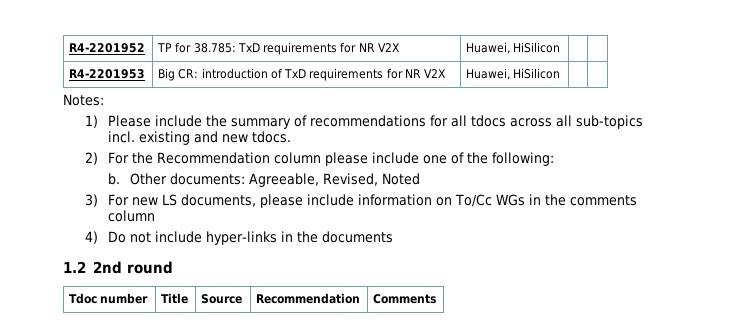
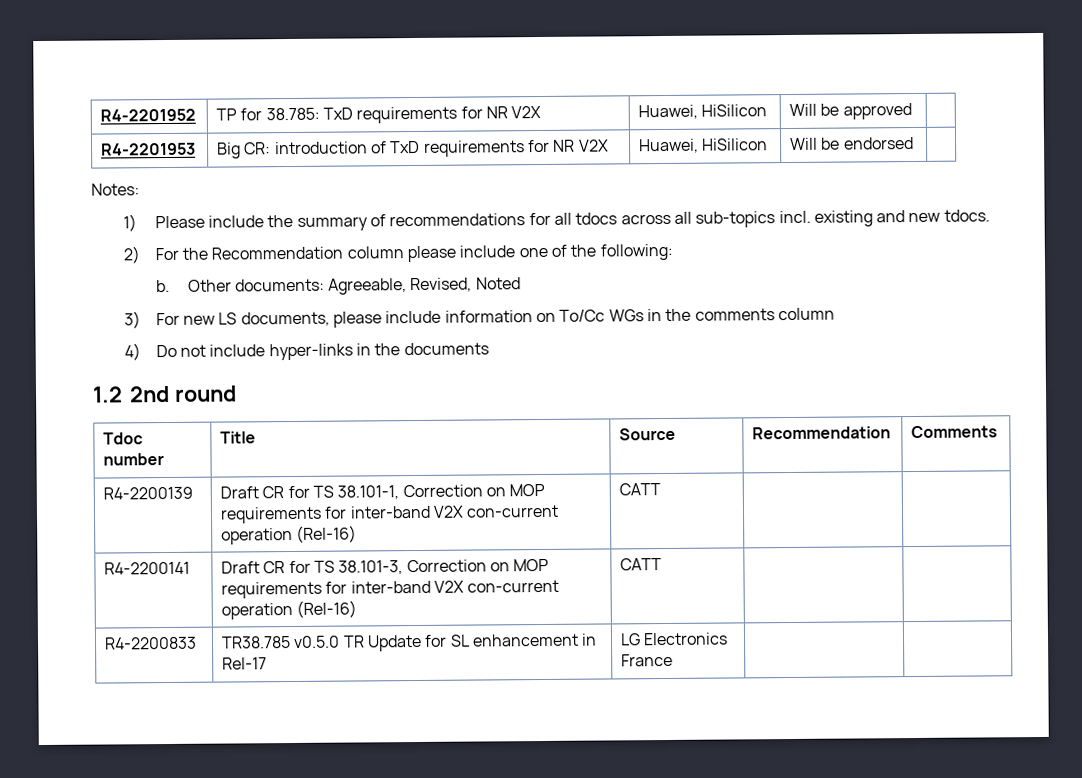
(561, 47) none -> [789,103,912,120] Will be approved
(561, 73) none -> [789,137,914,150] Will be endorsed
(437, 299) none -> [103,486,194,500] [220,483,546,500] [220,504,560,524] [221,525,358,545] [619,483,662,496] [104,561,191,575] [221,558,550,575] [221,579,560,599] [221,600,358,620] [620,558,663,571] [104,636,198,650] [221,633,598,652] [222,657,268,670] [620,632,729,646] [621,653,674,667] // R4-2200139 | Draft CR for TS 38.101-1, Correction on MOP requirements for inter-band V2X con-current operation (Rel-16) | CATT | | // R4-2200141 | Draft CR for TS 38.101-3, Correction on MOP requirements for inter-band V2X con-current operation (Rel-16) | CATT | | // R4-2200833 | TR38.785 v0.5.0 TR Update for SL enhancement in Rel-17 | LG Electronics France | |

